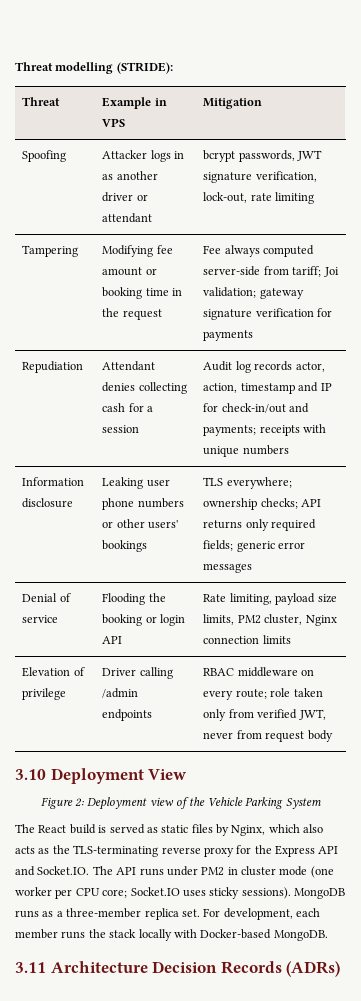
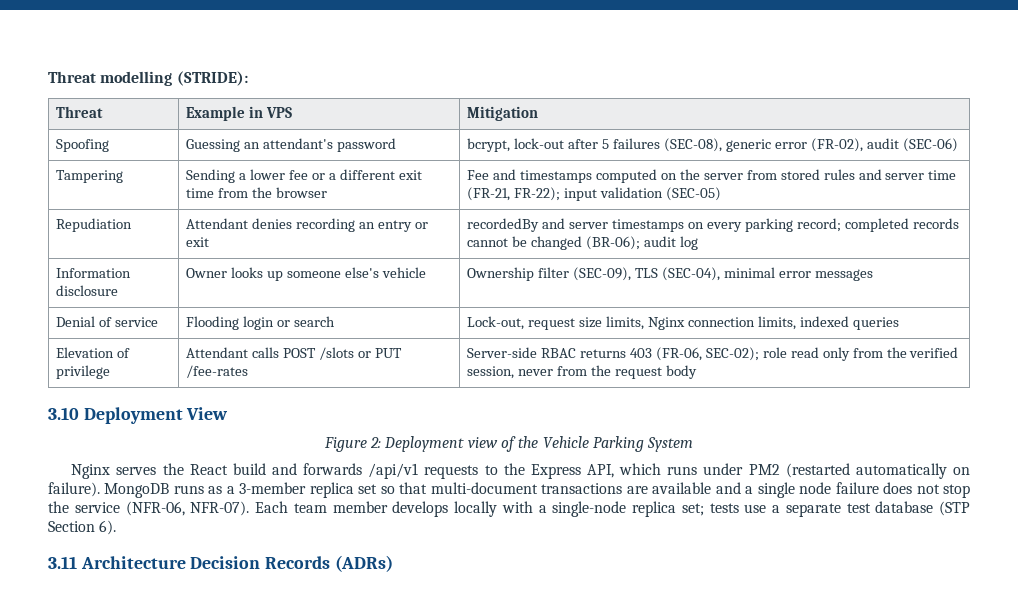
[102,150,185,162] [102,171,158,180] [102,192,148,202] [102,213,153,223] [203,150,323,162] [203,171,317,183] [203,192,315,204] [22,245,79,257] [102,245,173,257] [102,267,157,276] [102,287,183,299] [102,308,162,320] [203,245,315,257] [203,266,339,277] [203,287,304,299] [203,308,333,320] [203,330,254,341] [22,361,84,373] [102,361,156,371] [102,382,187,394] [102,403,154,412] [102,425,140,433] [203,361,325,373] [203,382,332,394] [203,403,310,413] [203,424,327,436] [203,445,289,457] [22,477,85,486] [22,498,74,508] [102,477,170,489] [102,498,184,510] [102,519,179,529] [102,540,148,552] [203,477,292,489] [203,498,322,510] [203,519,317,531] [203,540,275,552] Attacker logs in as another driver or attendant | bcrypt passwords, JWT signature verification, lock-out, rate limiting // Tampering | Modifying fee amount or booking time in the request | Fee always computed server-side from tariff; Joi validation; gateway signature verification for payments // Repudiation | Attendant denies collecting cash for a session | Audit log records actor, action, timestamp and IP for check-in/out and payments; receipts with unique numbers // Information disclosure | Leaking user phone numbers or other users' bookings | TLS everywhere; ownership checks; API returns only required fields; generic -> [186,138,397,152] [467,138,958,152] [56,170,124,183] [186,169,422,183] [186,187,328,198] [467,169,957,183] [467,187,722,201] [56,218,133,232] [186,218,428,232] [186,237,210,247] [467,218,959,232] [467,236,698,250] [56,268,132,278] [56,285,119,296] [186,267,426,281] [467,267,775,281] Guessing an attendant's password | bcrypt, lock-out after 5 failures (SEC-08), generic error (FR-02), audit (SEC-06) // Tampering | Sending a lower fee or a different exit time from the browser | Fee and timestamps computed on the server from stored rules and server time (FR-21, FR-22); input validation (SEC-05) // Repudiation | Attendant denies recording an entry or exit | recordedBy and server timestamps on every parking record; completed records cannot be changed (BR-06); audit log // Information disclosure | Owner looks up someone else's vehicle | Ownership filter (SEC-09), TLS (SEC-04), minimal
[148,593,166,602] [102,614,186,626] [102,636,123,644] [203,593,337,605] [203,614,337,626] [203,635,291,644] [22,667,85,677] [22,688,67,700] [102,667,173,679] [102,688,139,698] [102,709,153,721] [203,667,315,677] [203,688,323,700] [203,709,326,721] the booking or login API | Rate limiting, payload size limits, PM2 cluster, Nginx connection limits // Elevation of privilege | Driver calling /admin endpoints | RBAC middleware on every route; role taken only from verified JWT, -> [243,316,336,330] [467,316,899,330] [56,347,131,358] [56,365,111,379] [186,347,402,360] [186,365,249,378] [467,347,959,361] [467,366,515,379] login or search | Lock-out, request size limits, Nginx connection limits, indexed queries // Elevation of privilege | Attendant calls POST /slots or PUT /fee-rates | Server-side RBAC returns 403 (FR-06, SEC-02); role read only from the verified session,
(262, 734) none -> [591,365,612,376] the
[15,824,324,836] [15,845,339,857] [15,866,334,878] [15,887,345,899] [15,908,320,920] [15,929,328,941] The React build is served as static files by Nginx, which also acts as the TLS-terminating reverse proxy for the Express API and Socket.IO. The API runs under PM2 in cluster mode (one worker per CPU core; Socket.IO uses sticky sessions). MongoDB runs as a three-member replica set. For development, each member runs the stack locally with Docker-based MongoDB. -> [71,463,971,479] [48,482,971,498] [48,501,970,517] [48,520,117,535] Nginx serves the React build and forwards /api/v1 requests to the Express API, which runs under PM2 (restarted automatically on failure). MongoDB runs as a 3-member replica set so that multi-document transactions are available and a single node failure does not stop the service (NFR-06, NFR-07). Each team member develops locally with a single-node replica set; tests use a separate test database (STP Section 6).

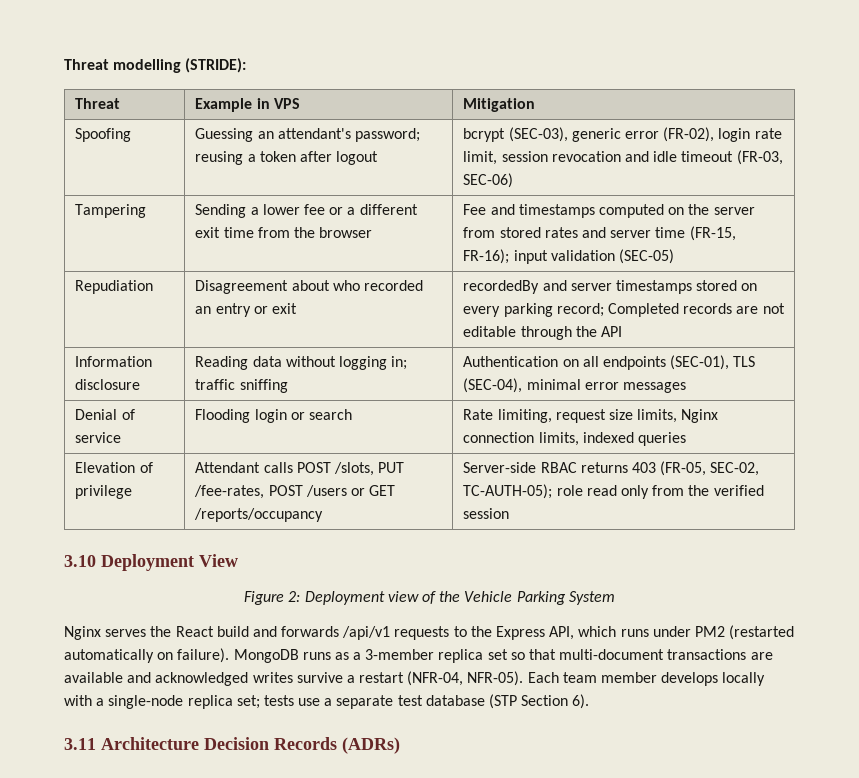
[337,138,397,152] [467,138,958,152] password | bcrypt, lock-out after 5 failures (SEC-08), generic error (FR-02), audit (SEC-06) -> [354,128,420,142] [195,151,379,165] [463,127,782,142] [463,150,783,165] [463,173,514,188] password; reusing a token after logout | bcrypt (SEC-03), generic error (FR-02), login rate limit, session revocation and idle timeout (FR-03, SEC-06)
[823,169,855,180] rules -> [544,227,578,238] rates
[467,187,561,201] (FR-21, FR-22); -> [689,226,736,241] [463,249,510,264] (FR-15, FR-16);
[186,218,356,232] Attendant denies recording -> [195,280,423,294] Disagreement about who recorded
(685, 225) none -> [696,280,738,291] stored
[844,218,959,232] [467,236,698,250] [56,268,132,278] [56,285,119,296] [186,267,426,281] [467,267,632,281] completed records cannot be changed (BR-06); audit log // Information disclosure | Owner looks up someone else's vehicle | Ownership filter (SEC-09), -> [607,303,785,317] [463,326,622,340] [75,356,153,367] [75,379,141,390] [195,356,408,370] [195,379,288,393] [463,355,730,370] Completed records are not editable through the API // Information disclosure | Reading data without logging in; traffic sniffing | Authentication on all endpoints (SEC-01),
[467,316,525,330] Lock-out, -> [463,409,552,423] Rate limiting,
[319,347,402,360] [186,365,249,378] /slots or PUT /fee-rates -> [333,462,405,476] [194,485,396,499] [194,508,324,522] /slots, PUT /fee-rates, POST /users or GET /reports/occupancy
[656,347,759,361] (FR-06, SEC-02); -> [660,461,760,476] [463,484,553,499] (FR-05, SEC-02, TC-AUTH-05);
[467,365,697,379] session, never from the request body -> [463,508,510,519] session
[745,482,971,498] [48,501,250,516] a single node failure does not stop the service (NFR-06, NFR-07). -> [155,671,524,686] acknowledged writes survive a restart (NFR-04, NFR-05).

